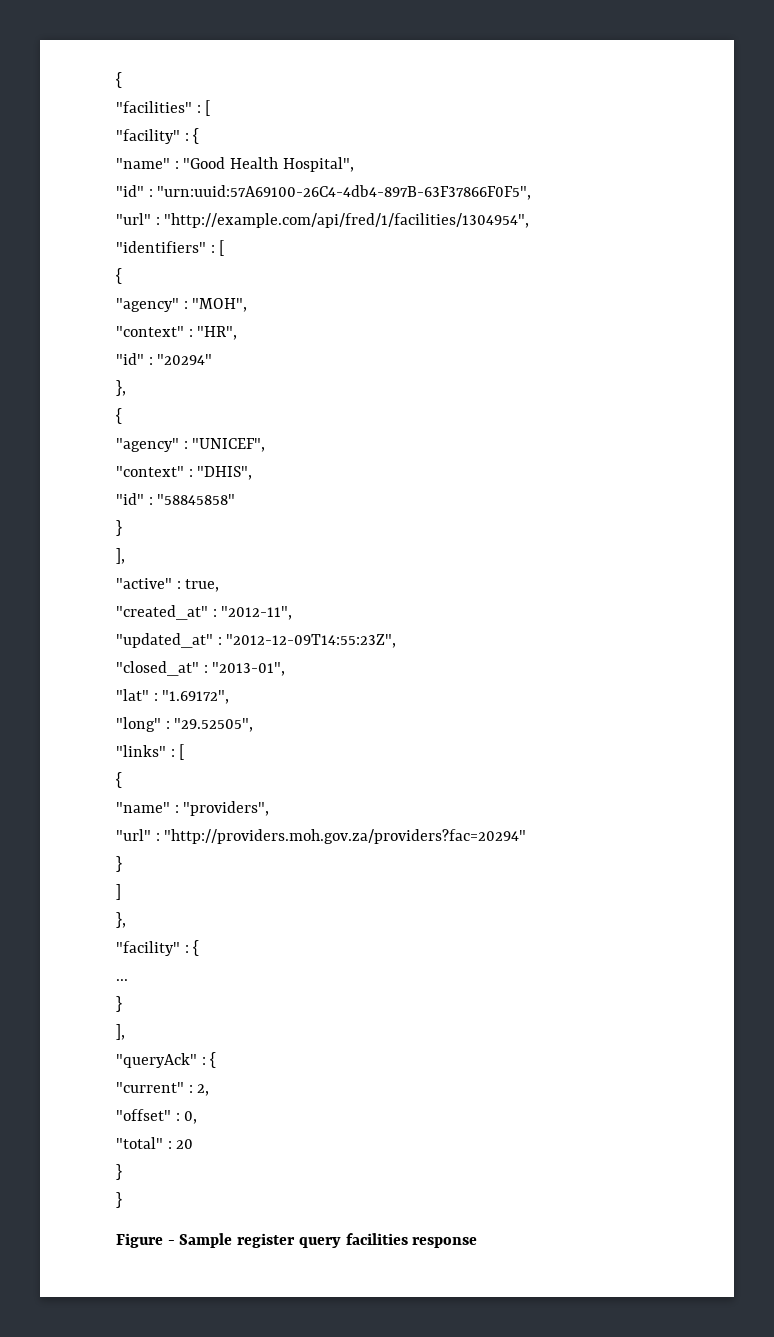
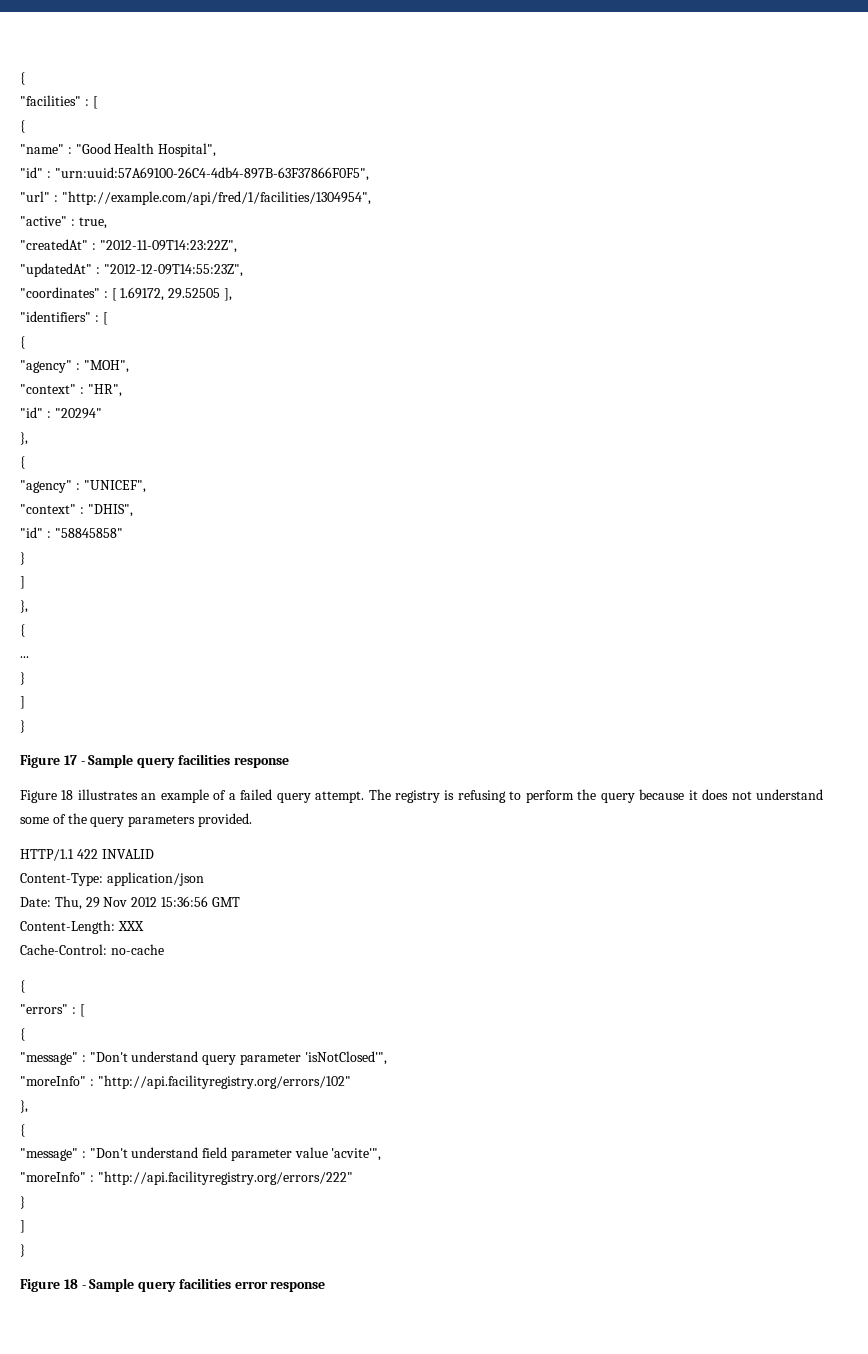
[116,129,189,144] "facility" : -> (98, 102) none
(530, 220) none -> [20,216,107,229] [20,239,237,253] [20,263,243,277] [20,287,232,301] // "active" : true, // "createdAt" : "2012-11-09T14:23:22Z", // "updatedAt" : "2012-12-09T14:55:23Z", // "coordinates" : [ 1.69172, 29.52505 ],
[116,548,125,564] [116,578,220,592] [116,605,293,620] [116,633,397,648] [116,661,286,676] [116,689,230,704] [116,717,254,732] [116,744,185,760] [116,772,122,788] [116,801,270,816] [116,829,527,844] [116,856,122,872] // ], // "active" : true, // "created_at" : "2012-11", // "updated_at" : "2012-12-09T14:55:23Z", // "closed_at" : "2013-01", // "lat" : "1.69172", // "long" : "29.52505", // "links" : [ // { // "name" : "providers", // "url" : "http://providers.moh.gov.za/providers?fac=20294" // } -> (25, 558) none
[116,941,189,956] "facility" : -> (28, 606) none
[116,1024,125,1040] [116,1052,217,1068] [116,1082,210,1096] [116,1109,198,1124] [116,1137,194,1149] [116,1164,122,1180] [116,1192,122,1208] [116,1233,296,1248] ], // "queryAck" : { // "current" : 2, // "offset" : 0, // "total" : 20 // } // } // Figure - Sample register -> [20,696,25,709] [20,720,25,733] [20,754,134,768] ] // } // Figure 17 - Sample
(478, 1242) none -> [20,789,824,803] [20,813,252,827] [20,849,154,861] [20,872,204,886] [20,896,240,910] [20,920,144,934] [20,944,164,955] [20,980,25,993] [20,1004,85,1017] [20,1028,25,1041] [20,1051,387,1065] [20,1075,351,1089] [20,1100,28,1113] [20,1124,25,1137] [20,1147,382,1161] [20,1171,353,1185] [20,1196,25,1209] [20,1220,25,1233] [20,1244,25,1257] [20,1278,326,1292] // Figure 18 illustrates an example of a failed query attempt. The registry is refusing to perform the query because it does not understand some of the query parameters provided. // HTTP/1.1 422 INVALID // Content-Type: application/json // Date: Thu, 29 Nov 2012 15:36:56 GMT // Content-Length: XXX // Cache-Control: no-cache // { // "errors" : [ // { // "message" : "Don't understand query parameter 'isNotClosed'", // "moreInfo" : "http://api.facilityregistry.org/errors/102" // }, // { // "message" : "Don't understand field parameter value 'acvite'", // "moreInfo" : "http://api.facilityregistry.org/errors/222" // } // ] // } // Figure 18 - Sample query facilities error response

